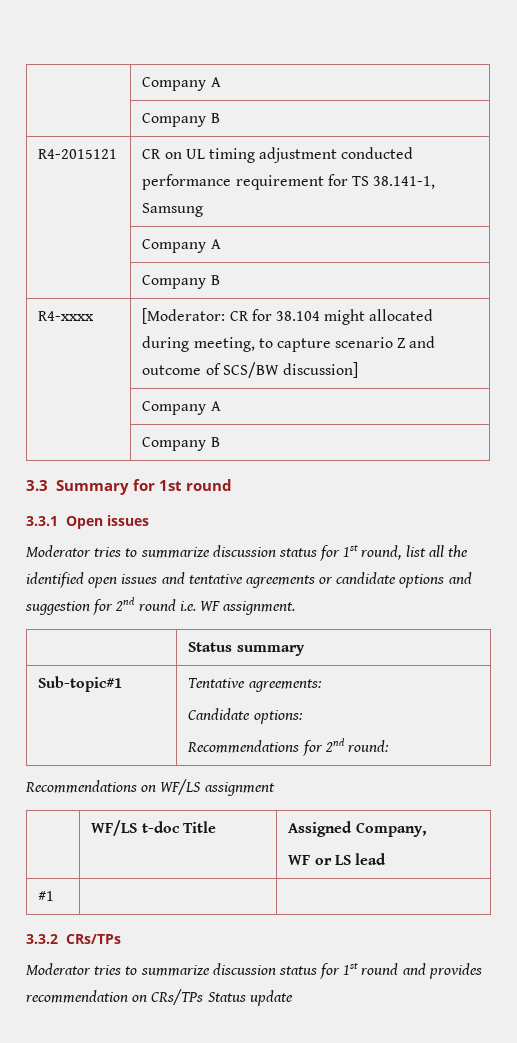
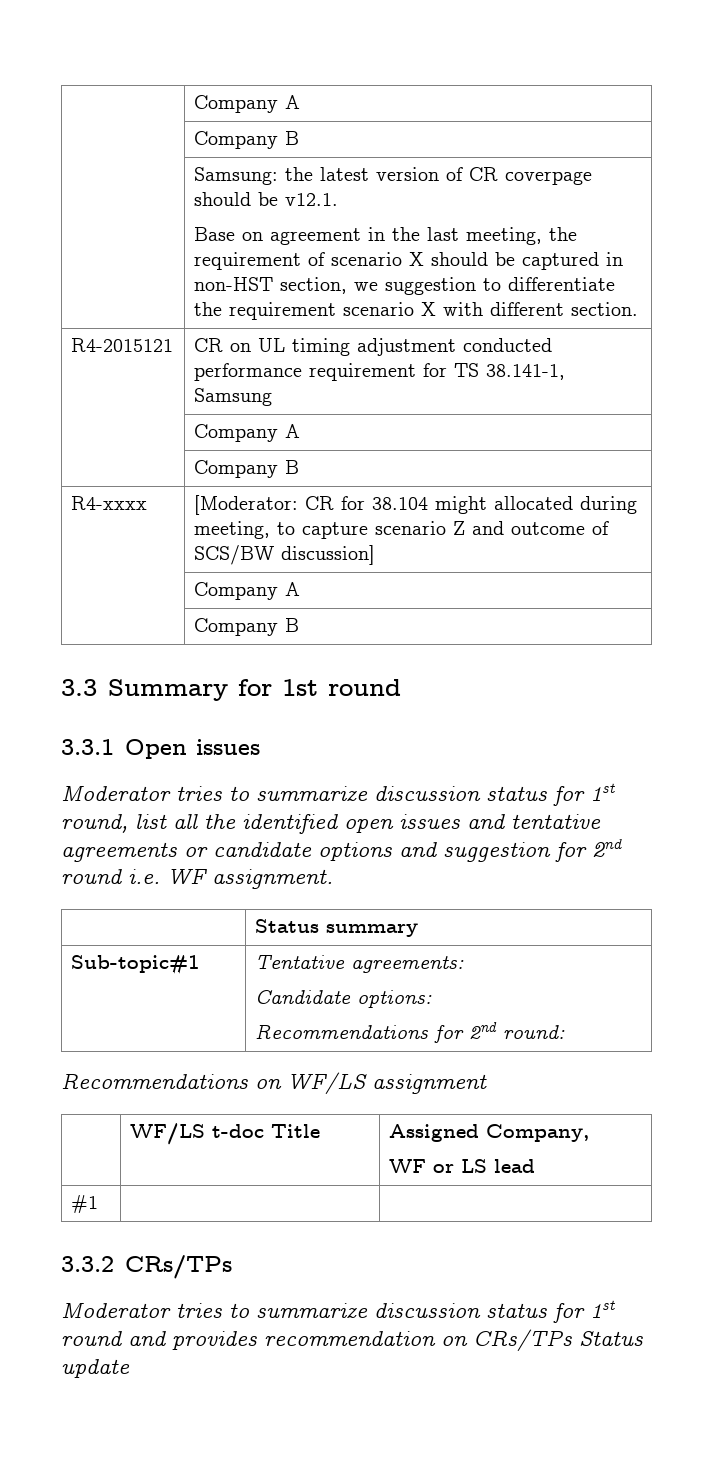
[142,77,221,91] [142,113,220,127] | Company A // | Company B -> [194,95,301,113] [194,131,300,149] [194,167,593,185] [194,192,339,206] [194,227,578,245] [194,252,624,270] [194,277,616,295] [194,302,639,320] | Company A // | Company B // | Samsung: the latest version of CR coverpage should be v12.1. // Base on agreement in the last meeting, the requirement of scenario X should be captured in non-HST section, we suggestion to differentiate the requirement scenario X with different section.

